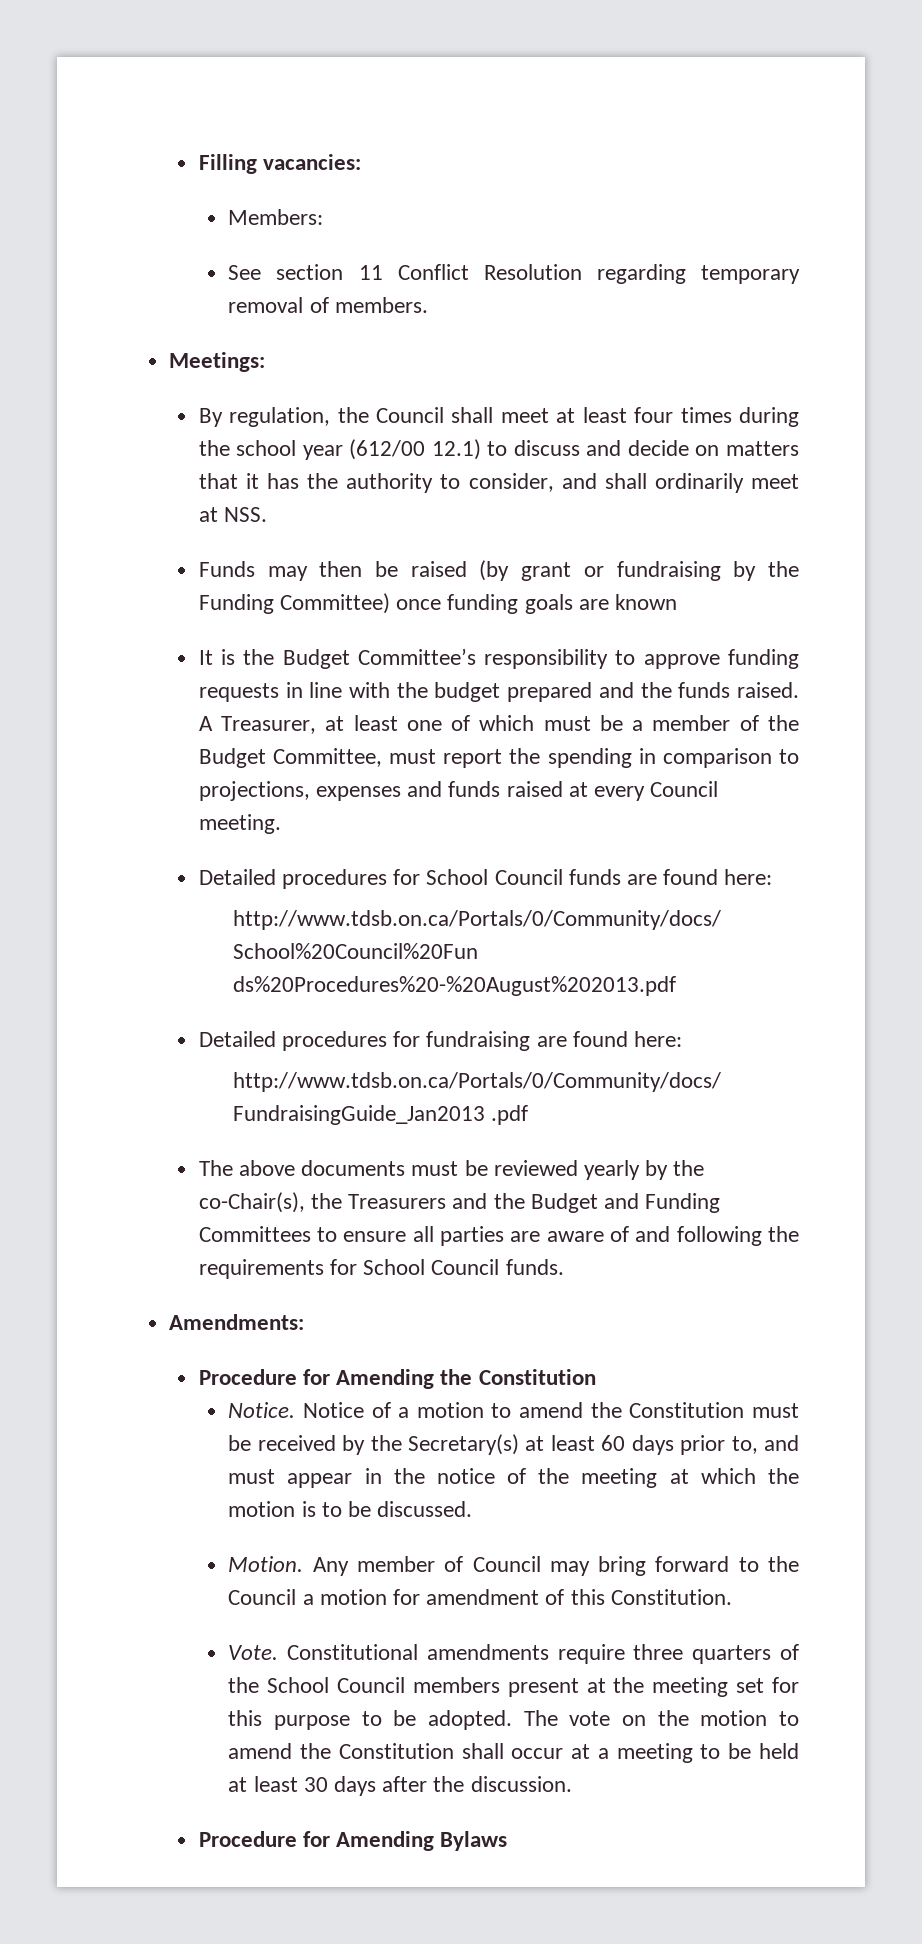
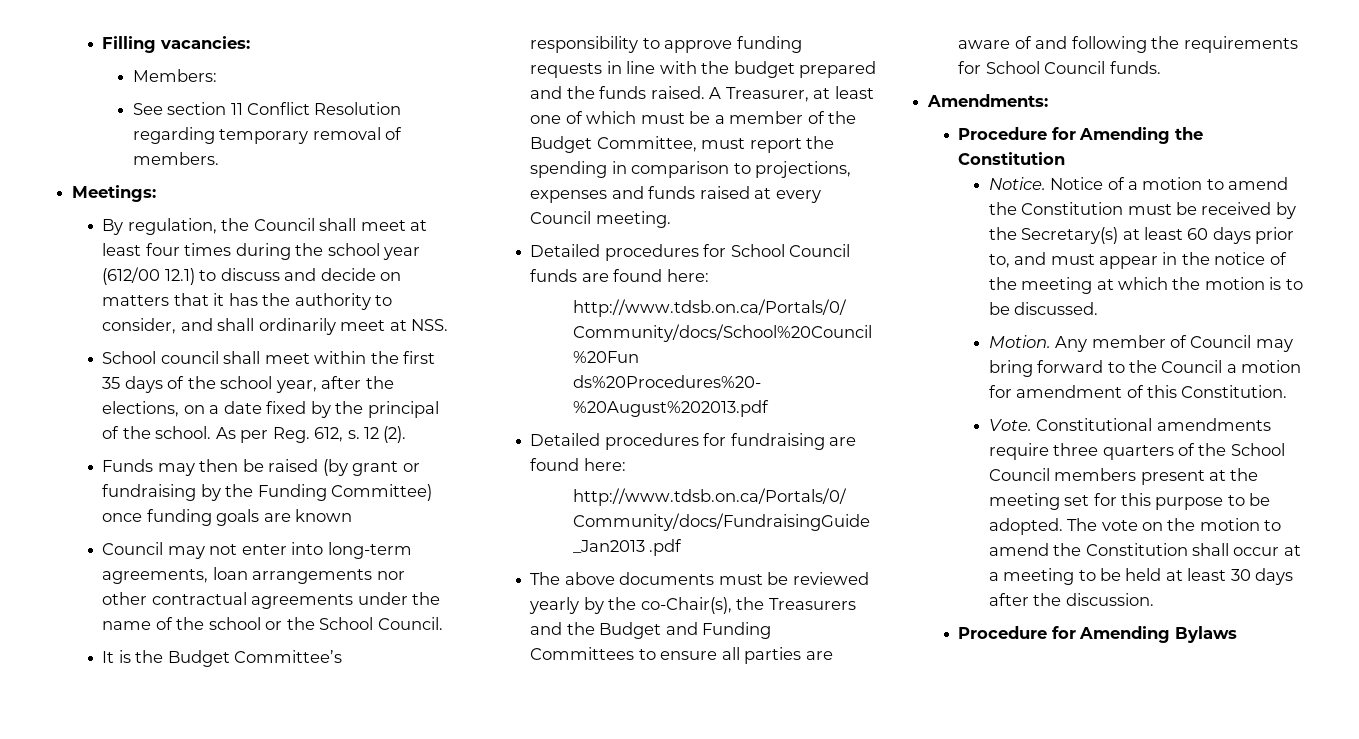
(268, 514) none -> [102,351,436,364] [102,376,394,393] [102,401,439,418] [102,426,407,443] // School council shall meet within the first 35 days of the school year, after the elections, on a date fixed by the principal of the school. As per Reg. 612, s. 12 (2).
(678, 602) none -> [102,542,412,559] [102,567,405,584] [102,592,441,609] [102,617,443,630] // Council may not enter into long-term agreements, loan arrangements nor other contractual agreements under the name of the school or the School Council.

